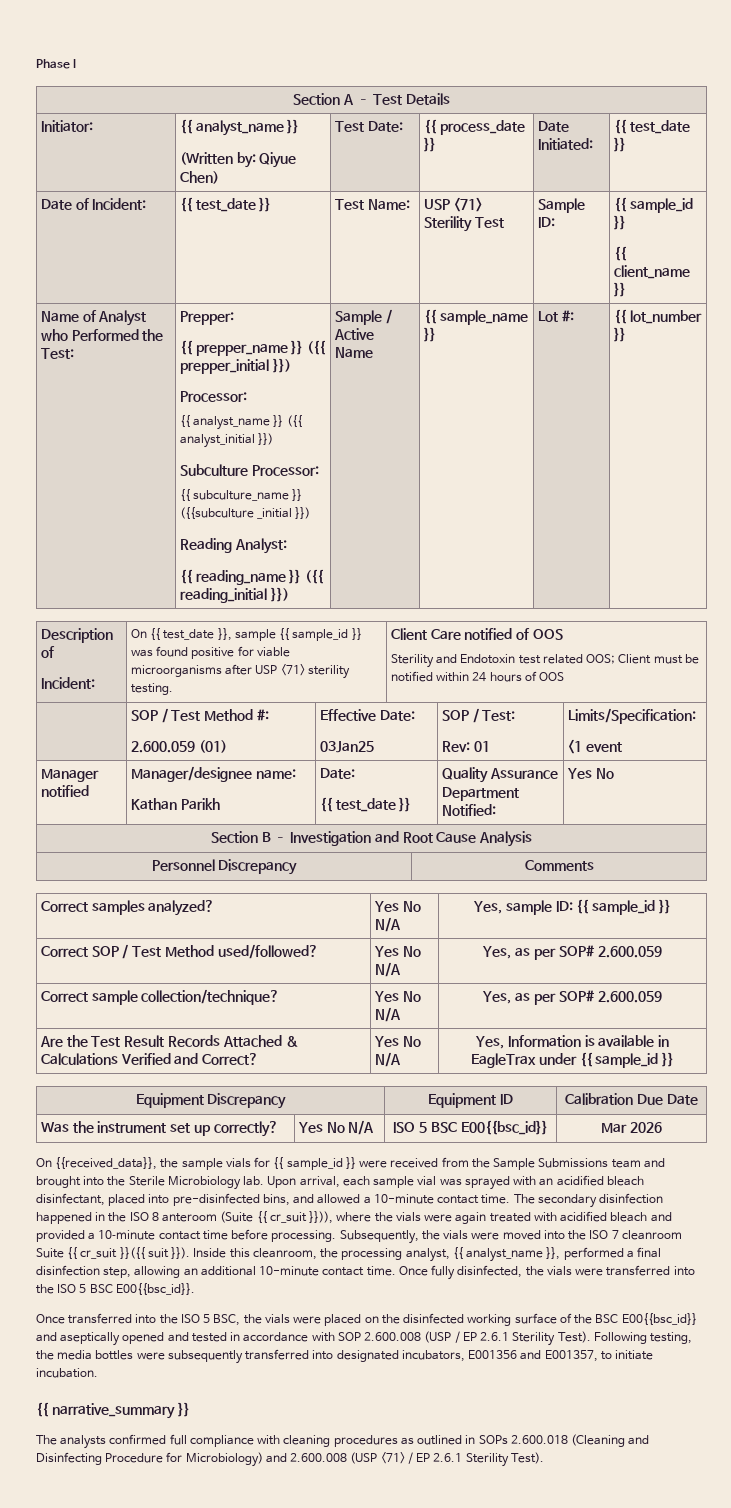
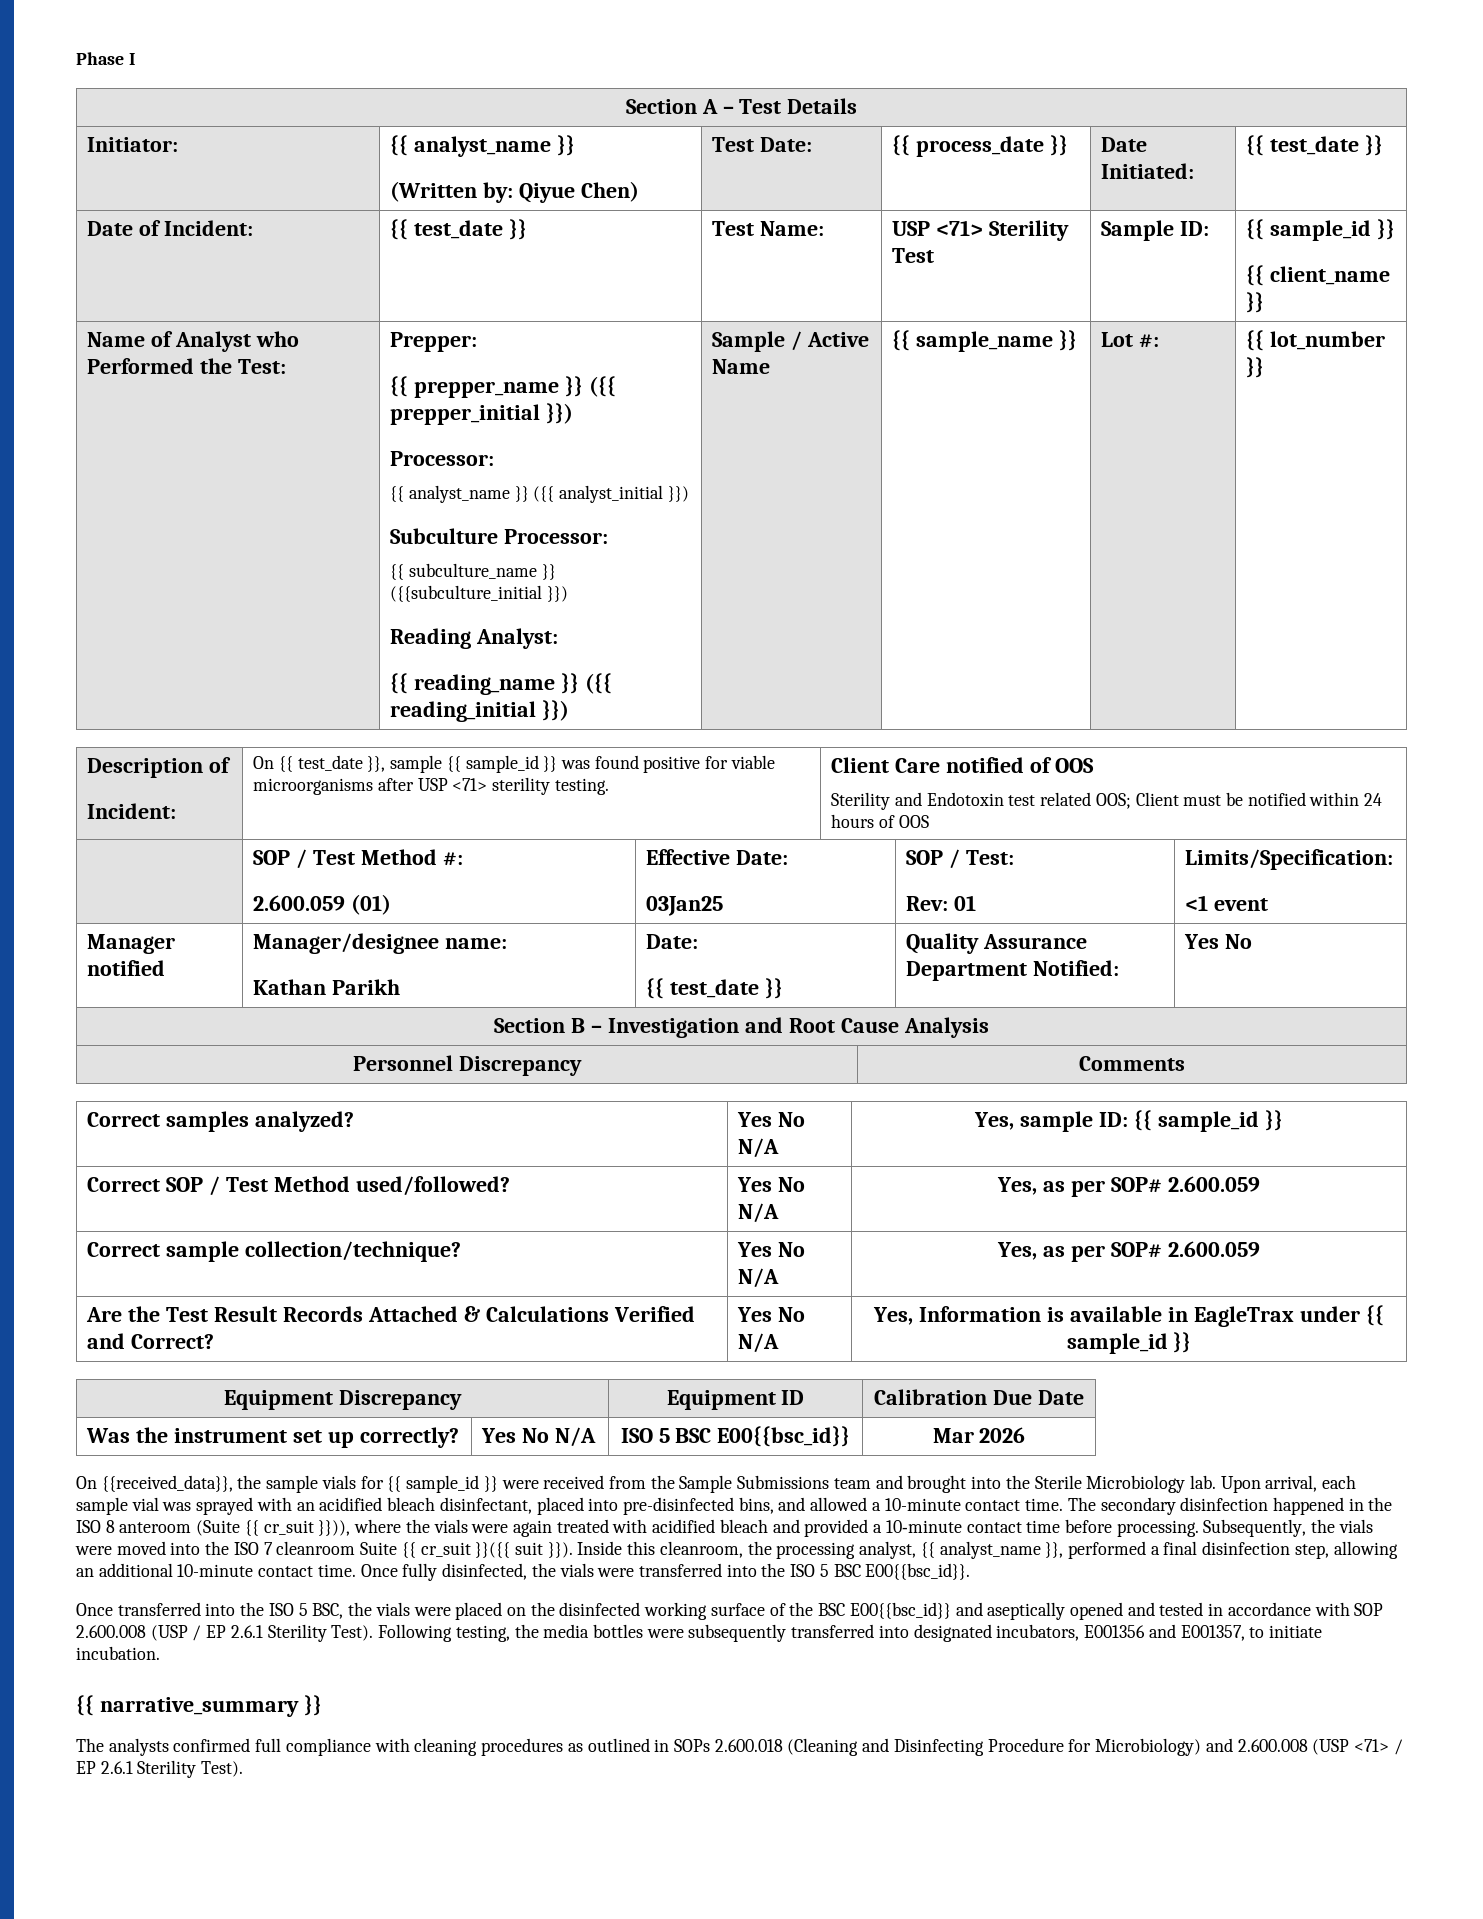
[179,507,293,519] ({{subculture _initial -> [390,585,543,602] ({{subculture_initial

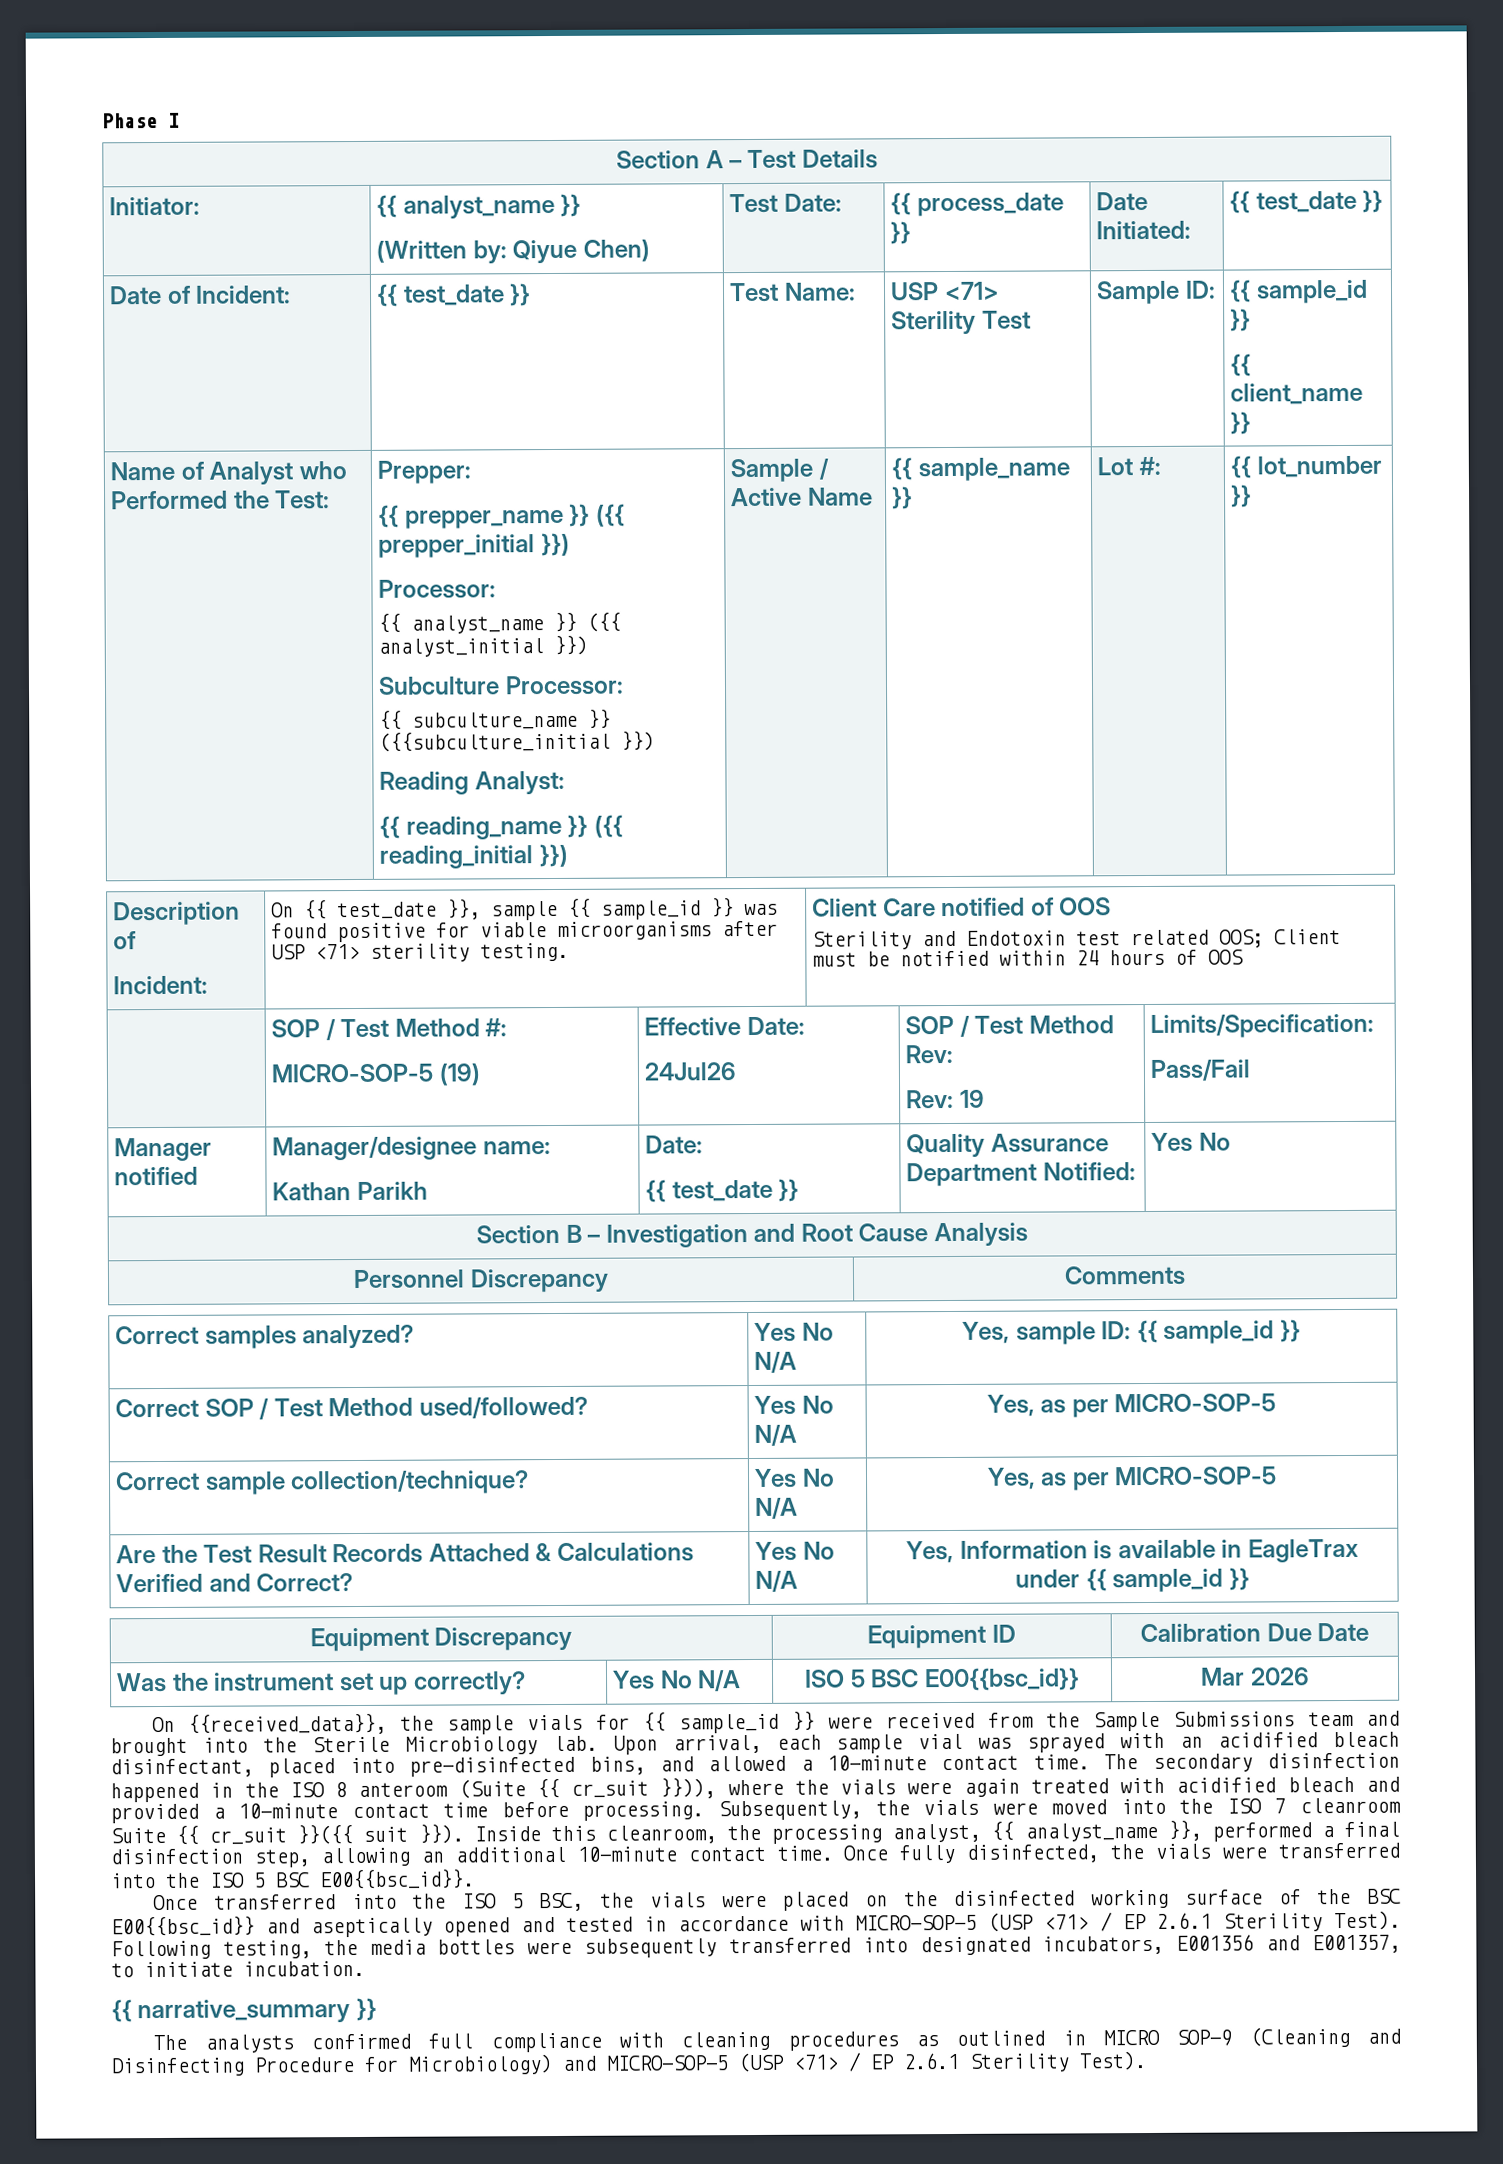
[253,894,392,915] 2.600.059 (01) -> [271,1063,481,1086] MICRO-SOP-5 (19)
[646,896,724,916] [906,849,1015,869] [906,895,977,911] 03Jan25 | SOP / Test: // Rev: 01 -> [644,1062,737,1081] [905,1015,1114,1037] [905,1044,954,1064] [906,1089,985,1109] 24Jul26 | SOP / Test Method Rev: // Rev: 19
[1185,895,1269,911] <1 event -> [1150,1059,1251,1081] Pass/Fail
[1110,1176,1260,1193] SOP# 2.600.059 -> [1114,1393,1277,1413] MICRO-SOP-5
[1110,1241,1260,1258] SOP# 2.600.059 -> [1114,1466,1278,1486] MICRO-SOP-5
[1354,1603,1384,1616] [76,1625,188,1641] SOP 2.600.008 (USP -> [855,1912,1089,1932] MICRO-SOP-5 (USP <71>
[673,1739,783,1752] SOPs 2.600.018 -> [1102,2029,1233,2046] MICRO SOP-9
[1237,1739,1308,1752] 2.600.008 -> [606,2055,729,2071] MICRO-SOP-5

